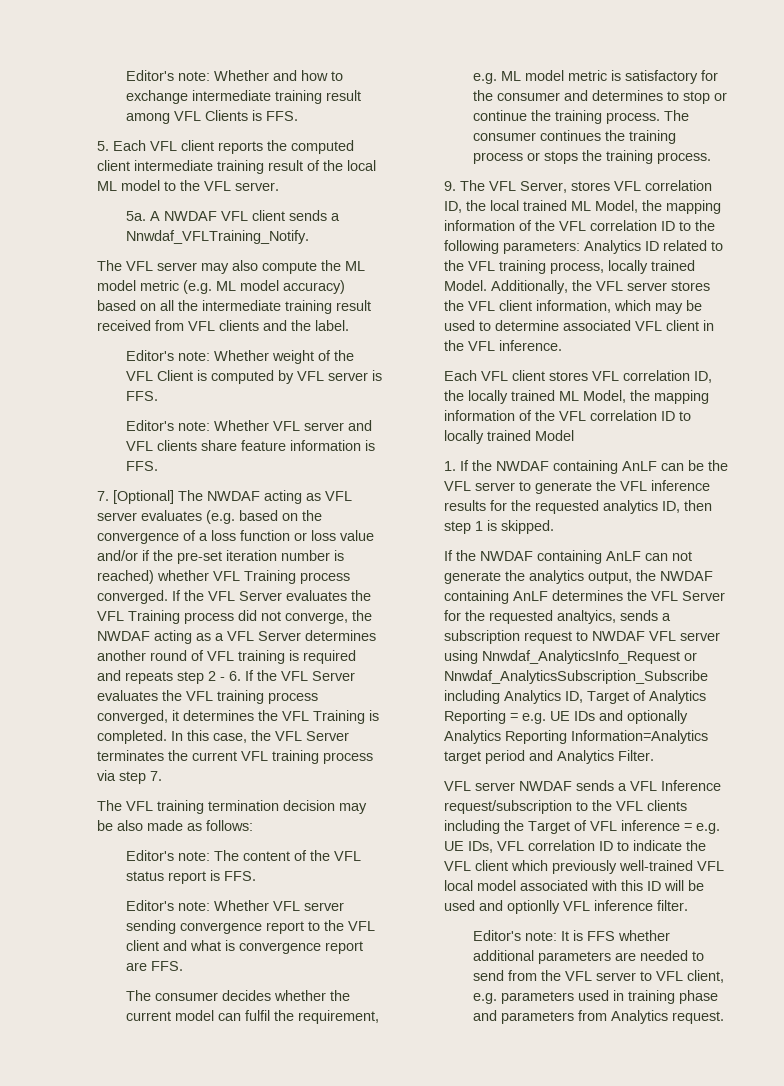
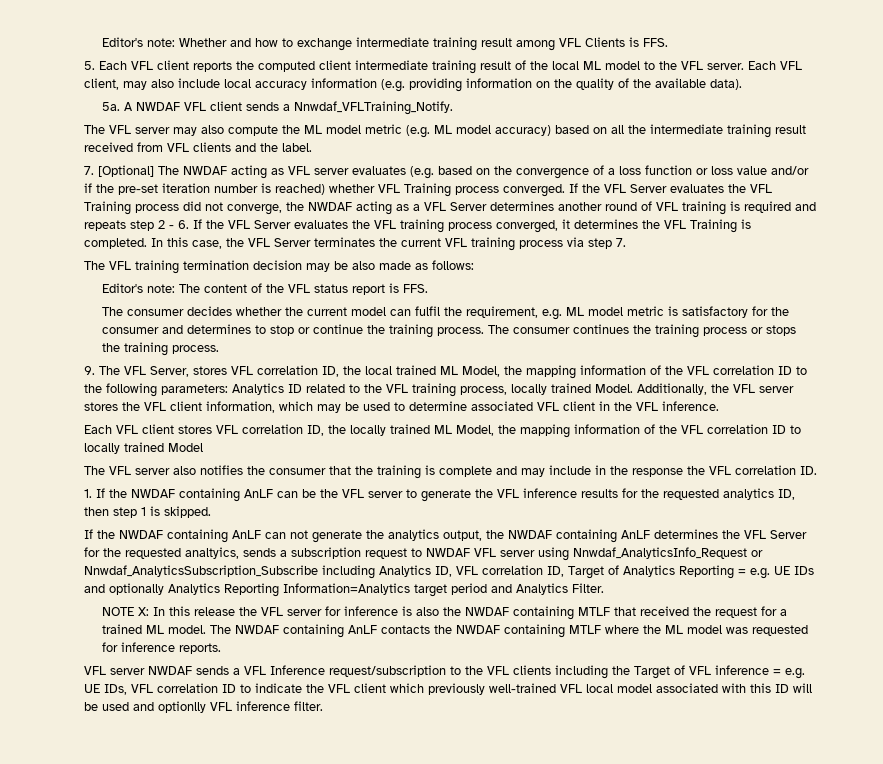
(280, 186) none -> [747,61,802,70] [83,78,742,92] Each VFL client, may also include local accuracy information (e.g. providing information on the quality of the available data).
[125,350,354,364] [125,370,382,384] [125,391,158,401] [125,420,372,431] [125,440,375,451] [125,461,158,471] // Editor's note: Whether weight of the VFL Client is computed by VFL server is FFS. // Editor's note: Whether VFL server and VFL clients share feature information is FFS. -> (312, 147) none
[125,900,344,911] [125,920,375,934] [125,940,363,954] [125,961,183,971] // Editor's note: Whether VFL server sending convergence report to the VFL client and what is convergence report are FFS. -> (428, 288) none
(575, 435) none -> [83,465,817,479] // The VFL server also notifies the consumer that the training is complete and may include in the response the VFL correlation ID.
(584, 697) none -> [455,565,564,577] VFL correlation ID,
(655, 755) none -> [101,606,787,620] [101,624,808,638] [101,642,221,654] // NOTE X: In this release the VFL server for inference is also the NWDAF containing MTLF that received the request for a trained ML model. The NWDAF containing AnLF contacts the NWDAF containing MTLF where the ML model was requested for inference reports.
[472,930,670,941] [472,950,704,964] [472,970,724,983] [472,990,718,1004] [472,1010,724,1024] // Editor's note: It is FFS whether additional parameters are needed to send from the VFL server to VFL client, e.g. parameters used in training phase and parameters from Analytics request. -> (323, 706) none

